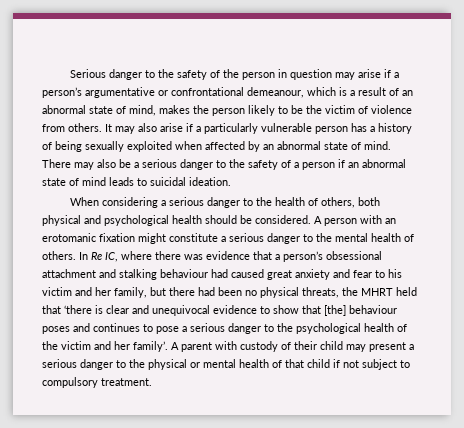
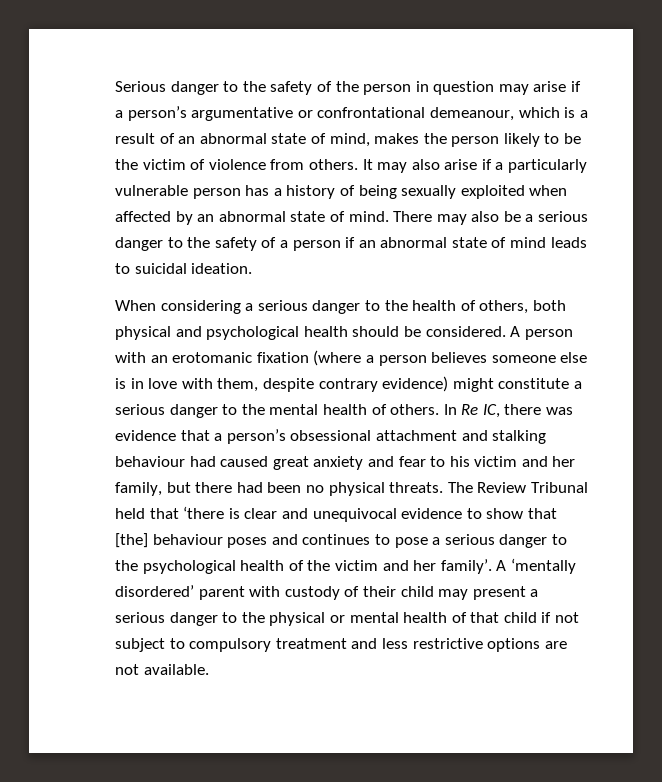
(135, 237) none -> [313,350,588,366] [115,376,449,392] (where a person believes someone else is in love with them, despite contrary evidence)
[121,251,152,260] where -> (500, 411) none
[302,287,393,298] threats, the MHRT -> [389,482,588,493] threats. The Review Tribunal
(179, 346) none -> [510,558,576,574] [115,585,194,597] ‘mentally disordered’
[101,378,152,386] treatment. -> [275,638,567,652] [115,664,209,675] treatment and less restrictive options are not available.

